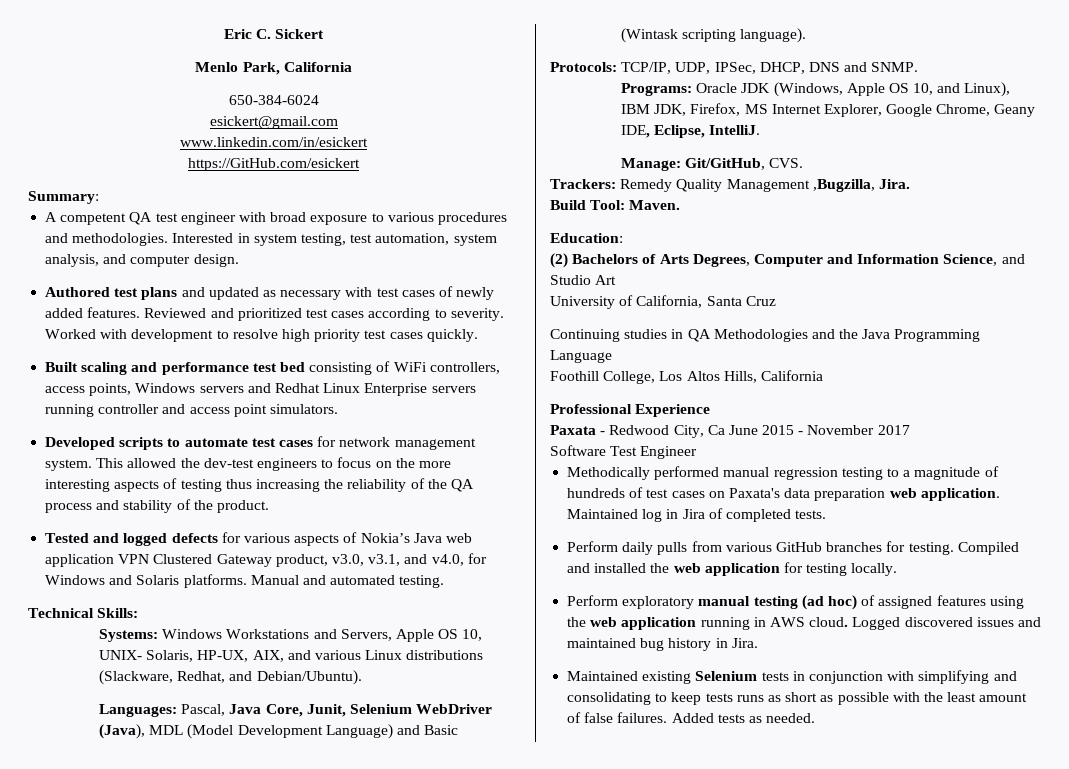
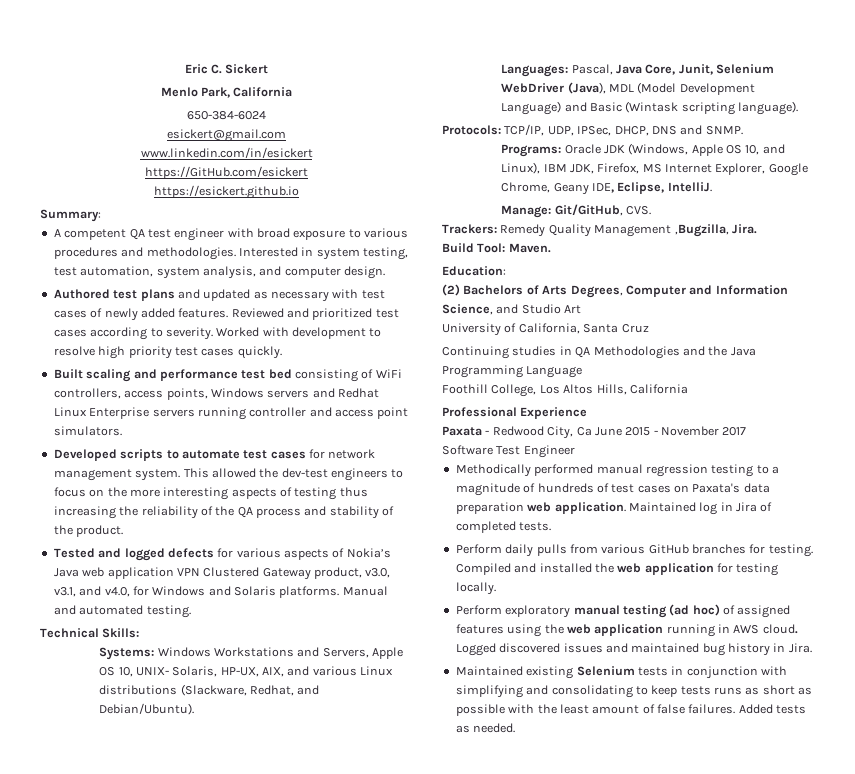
(360, 164) none -> [154,185,299,199] // https://esickert.github.io

